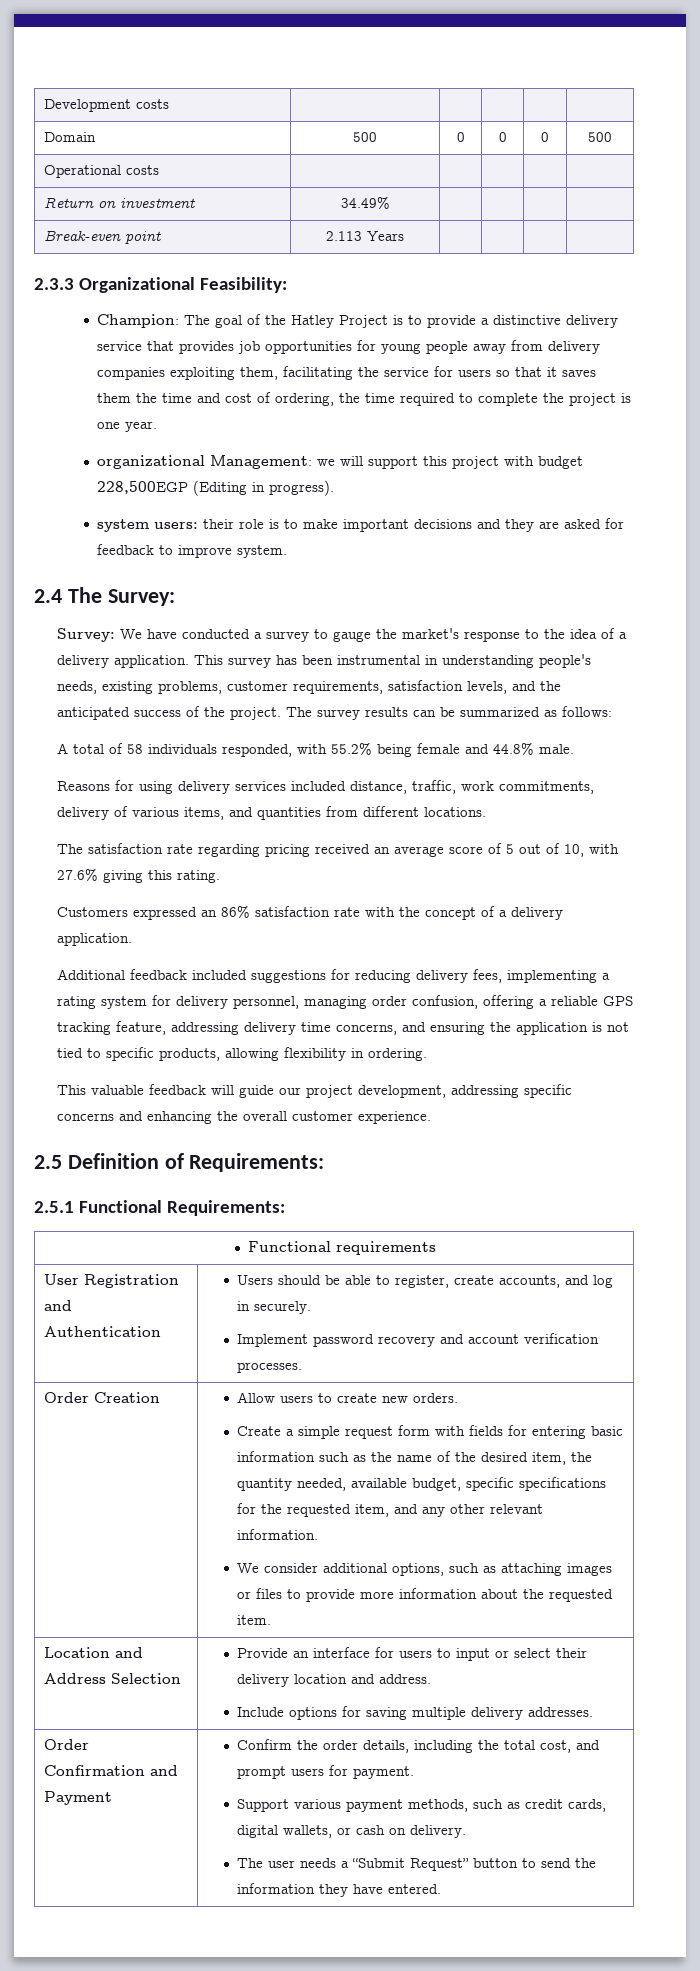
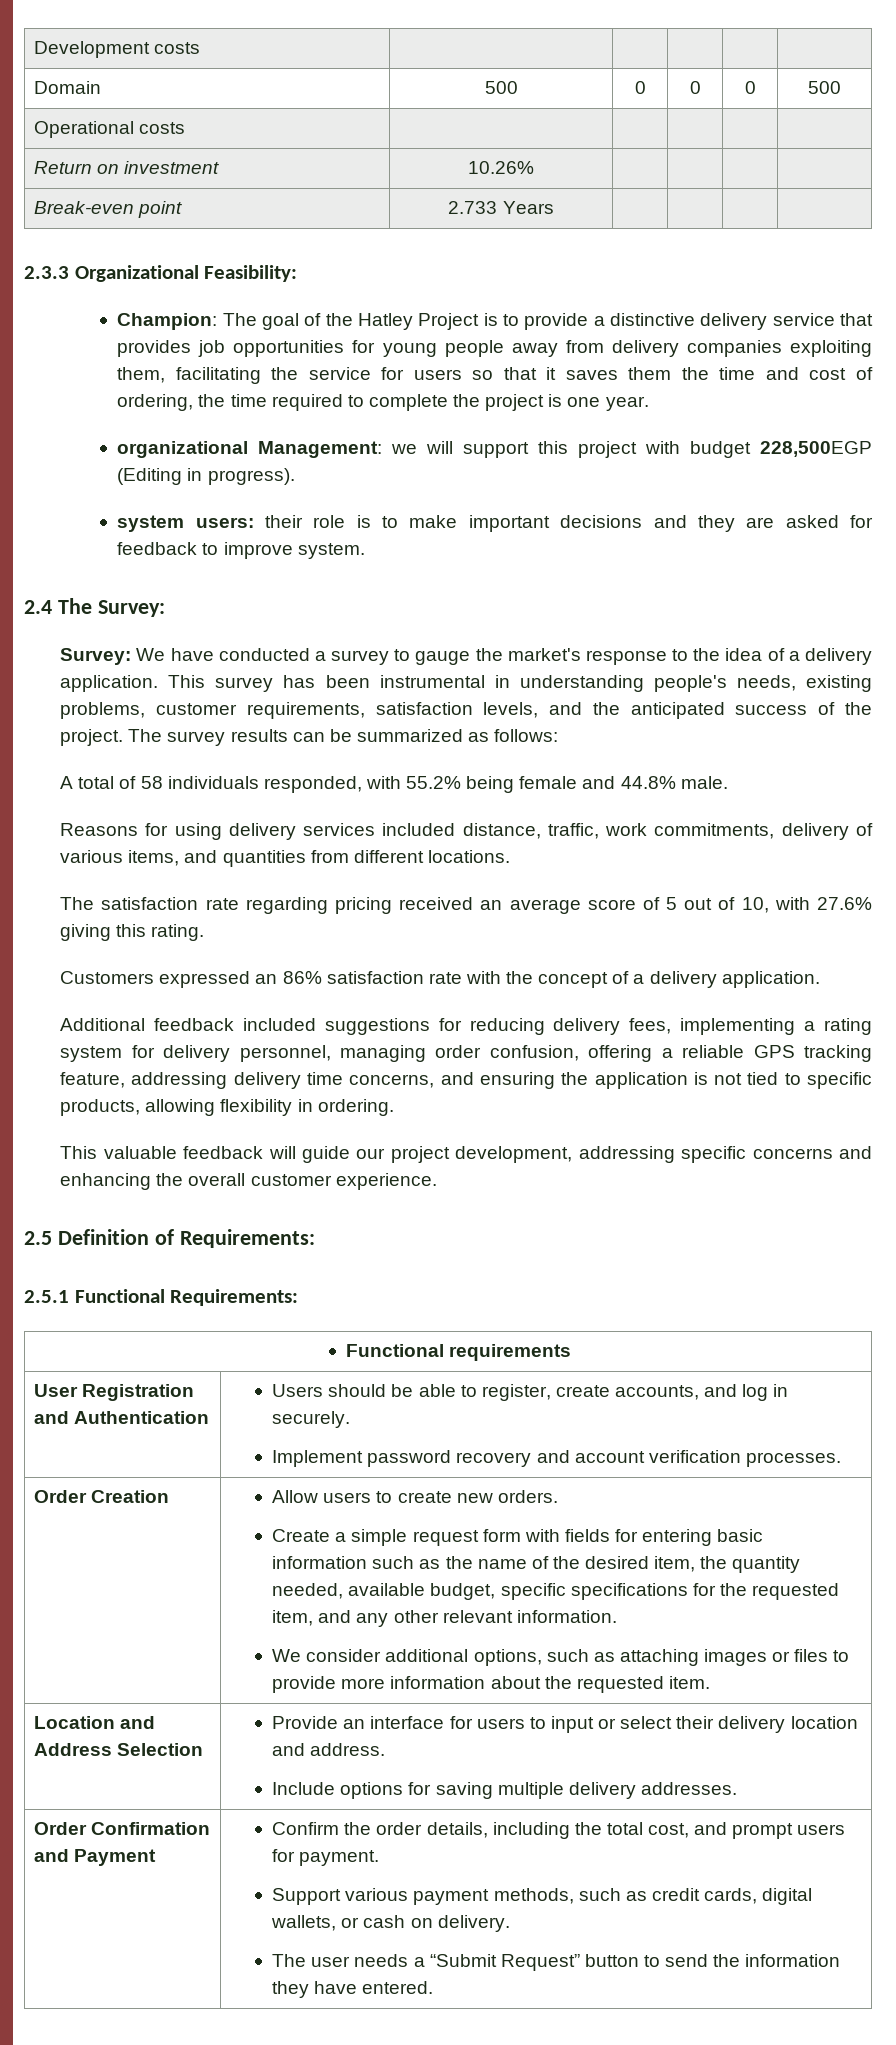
[340,196,390,209] 34.49% -> [468,161,534,174] 10.26%
[326,231,362,241] 2.113 -> [448,201,498,214] 2.733

